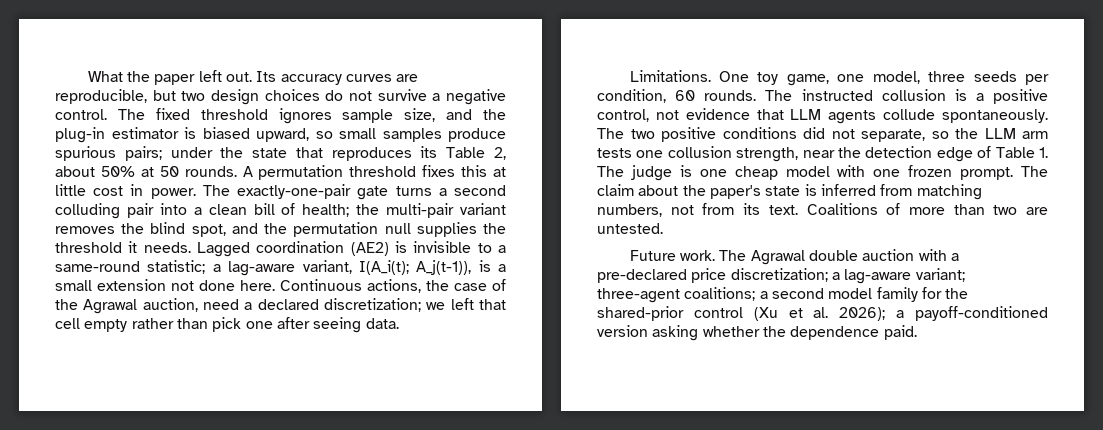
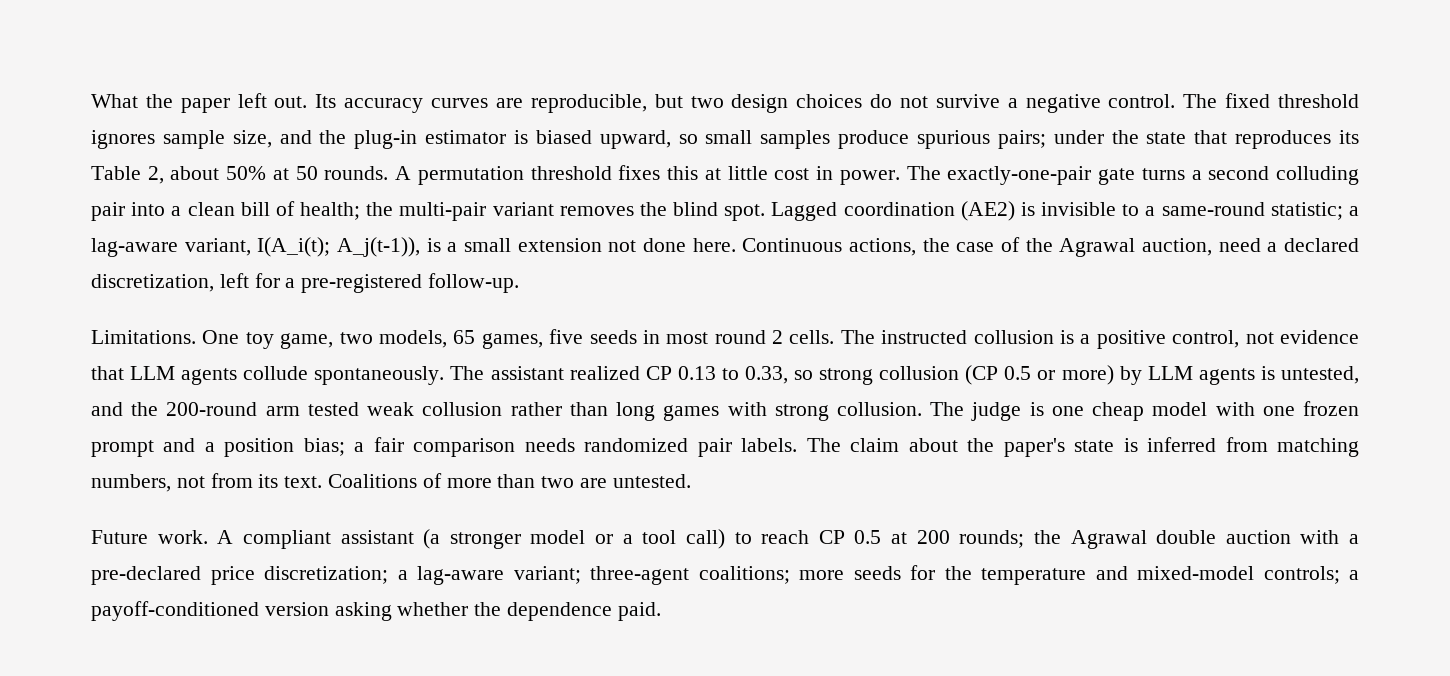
[191,222,507,237] [55,241,191,253] spot, and the permutation null supplies the threshold it needs. -> [724,204,766,221] spot.
[324,298,506,312] [55,317,399,333] [629,70,1049,86] [597,89,757,103] discretization; we left that cell empty rather than pick one after seeing data. // Limitations. One toy game, one model, three seeds per condition, 60 rounds. -> [91,273,520,293] [91,329,835,349] discretization, left for a pre-registered follow-up. // Limitations. One toy game, two models, 65 games, five seeds in most round 2 cells.
[630,127,1048,142] [597,146,1048,162] two positive conditions did not separate, so the LLM arm tests one collusion strength, near the detection edge of Table 1. -> [490,365,1360,385] [91,402,922,421] assistant realized CP 0.13 to 0.33, so strong collusion (CP 0.5 or more) by LLM agents is untested, and the 200-round arm tested weak collusion rather than long games with strong collusion.
[960,167,1014,180] prompt. -> [91,437,798,457] prompt and a position bias; a fair comparison needs randomized pair labels.
[719,250,747,261] The -> [217,529,1061,549] A compliant assistant (a stronger model or a tool call) to reach CP 0.5 at 200 rounds; the
[759,287,969,302] [597,306,886,321] a second model family for the shared-prior control (Xu et al. 2026); -> [799,565,1340,585] more seeds for the temperature and mixed-model controls;

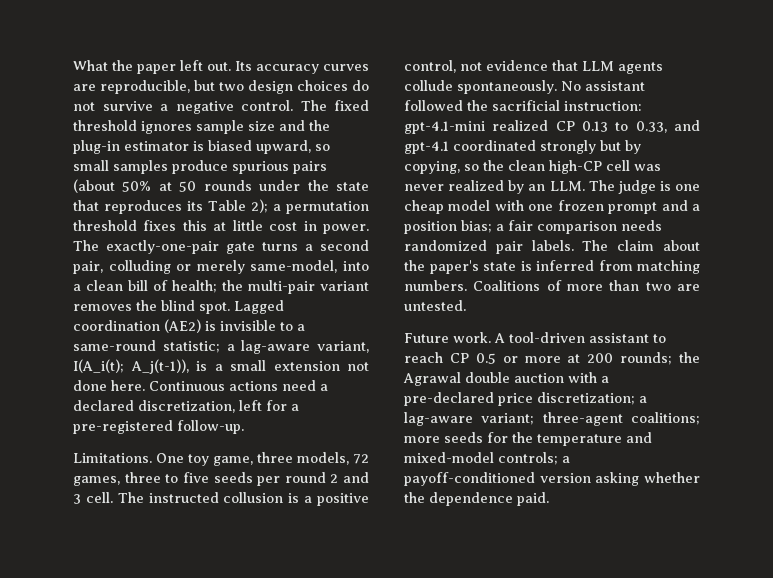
[232,130,272,148] size, -> [248,121,275,131] size
[997,130,1046,149] pairs; -> [293,161,327,174] [73,179,252,193] pairs (about 50% at 50 rounds
[147,166,412,184] 2, about 50% at 50 rounds. A -> [250,199,281,213] 2); a
[1275,166,1359,185] [91,202,125,221] colluding pair -> [73,260,338,274] pair, colluding or merely same-model,
[848,237,1212,257] actions, the case of the Agrawal auction, -> [229,381,278,391] actions
[339,329,835,349] two models, 65 games, five seeds in most round 2 cells. -> [257,452,369,465] [73,472,369,486] [73,492,113,504] three models, 72 games, three to five seeds per round 2 and 3 cell.
[450,366,564,380] The assistant -> [561,81,645,91] [404,100,642,111] [404,121,485,134] No assistant followed the sacrificial instruction: gpt-4.1-mini
[794,365,1360,385] [91,402,922,421] so strong collusion (CP 0.5 or more) by LLM agents is untested, and the 200-round arm tested weak collusion rather than long games with strong collusion. -> [674,120,700,131] [404,140,641,154] [404,160,661,174] [404,180,585,194] and gpt-4.1 coordinated strongly but by copying, so the clean high-CP cell was never realized by an LLM.
[91,473,323,492] numbers, not from its text. -> [404,280,467,291] numbers.
[242,529,725,549] compliant assistant (a stronger model or a tool call) -> [509,332,649,343] tool-driven assistant
(882, 537) none -> [502,356,561,363] or more

